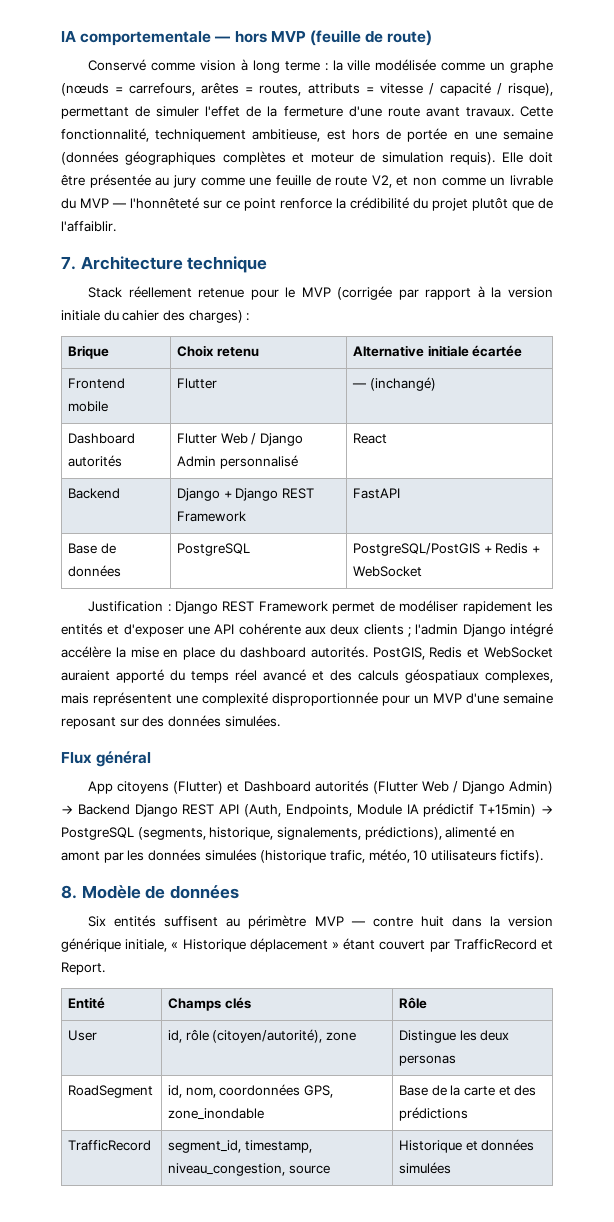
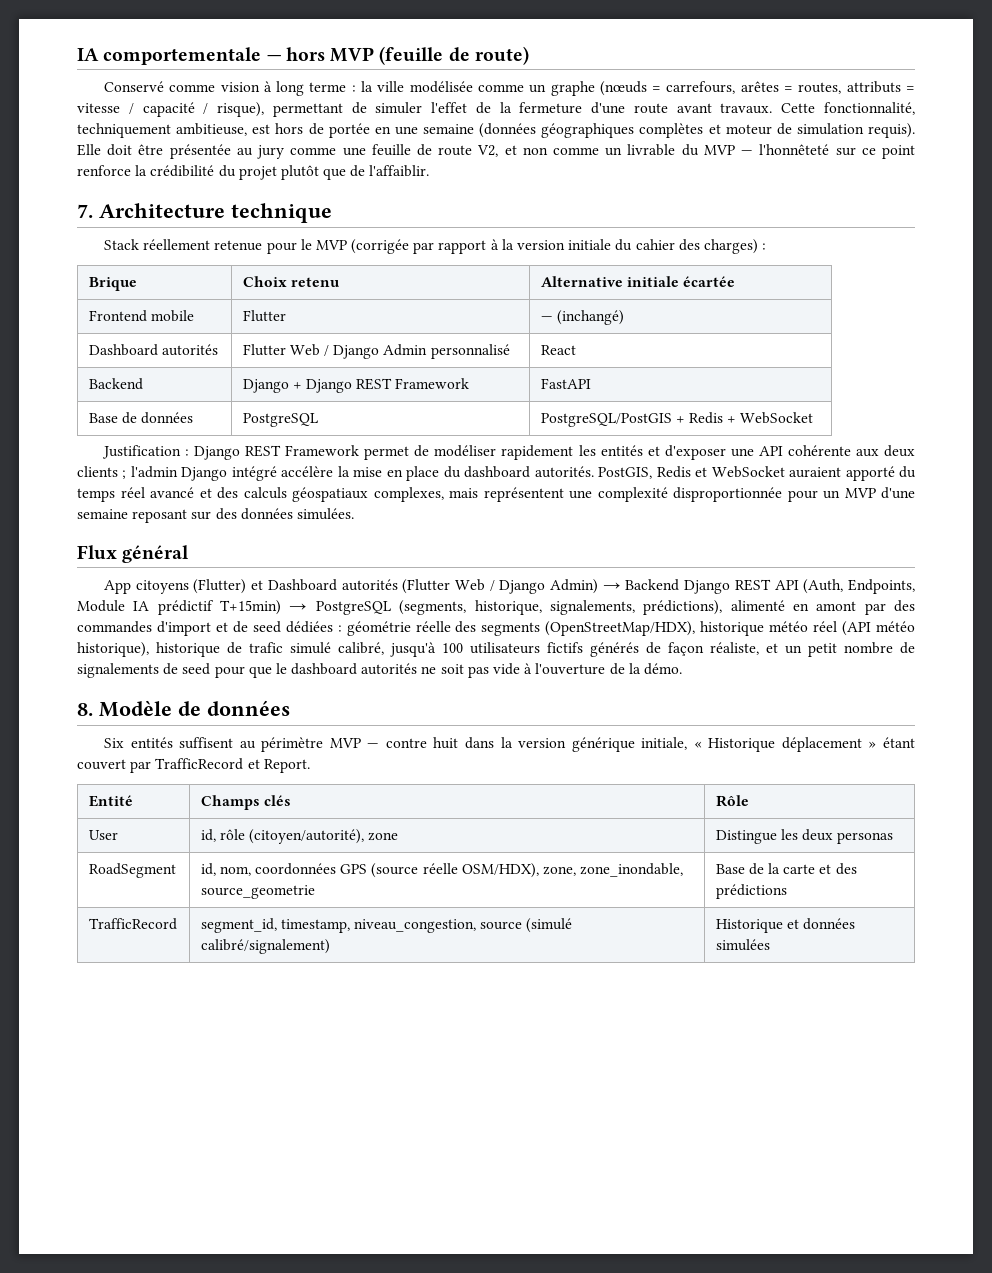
[127,849,544,863] les données simulées (historique trafic, météo, 10 utilisateurs fictifs). -> [894,600,916,612] [77,621,915,636] [77,642,915,657] [77,663,682,678] des commandes d'import et de seed dédiées : géométrie réelle des segments (OpenStreetMap/HDX), historique météo réel (API météo historique), historique de trafic simulé calibré, jusqu'à 100 utilisateurs fictifs générés de façon réaliste, et un petit nombre de signalements de seed pour que le dashboard autorités ne soit pas vide à l'ouverture de la démo.
[304,1085,334,1098] [168,1108,265,1120] GPS, zone_inondable -> [340,863,684,878] [200,885,315,899] GPS (source réelle OSM/HDX), zone, zone_inondable, source_geometrie
(330, 1169) none -> [526,918,573,933] [200,939,330,954] (simulé calibré/signalement)

